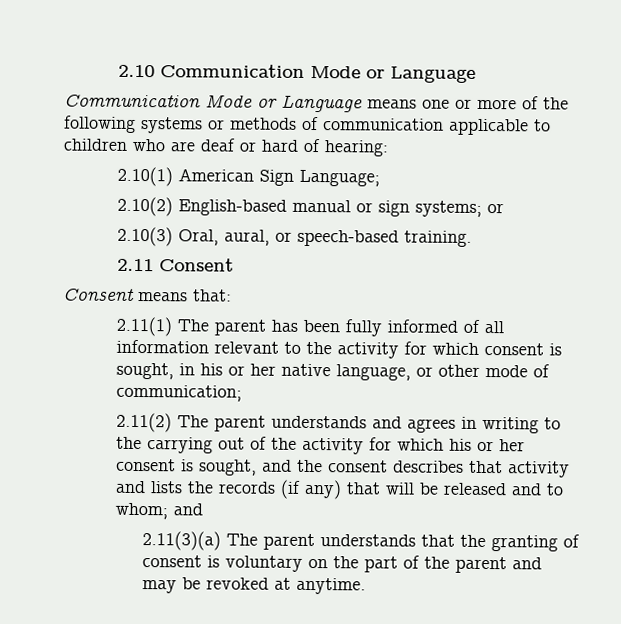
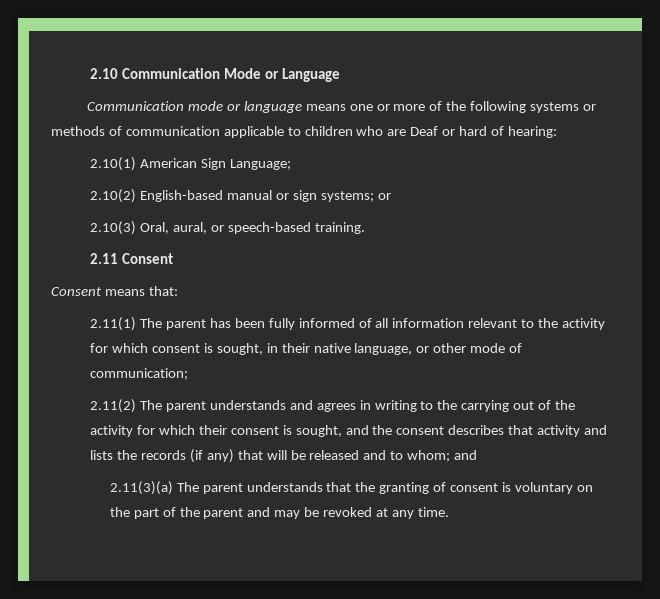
[205,94,363,113] Mode or Language -> [187,101,302,113] mode or language
[200,138,235,152] deaf -> [410,126,439,136] Deaf
[199,363,276,376] his or her -> [281,343,310,353] their
[448,438,525,452] his or her -> [198,425,227,435] their
[295,577,366,595] anytime. -> [391,507,449,519] any time.

